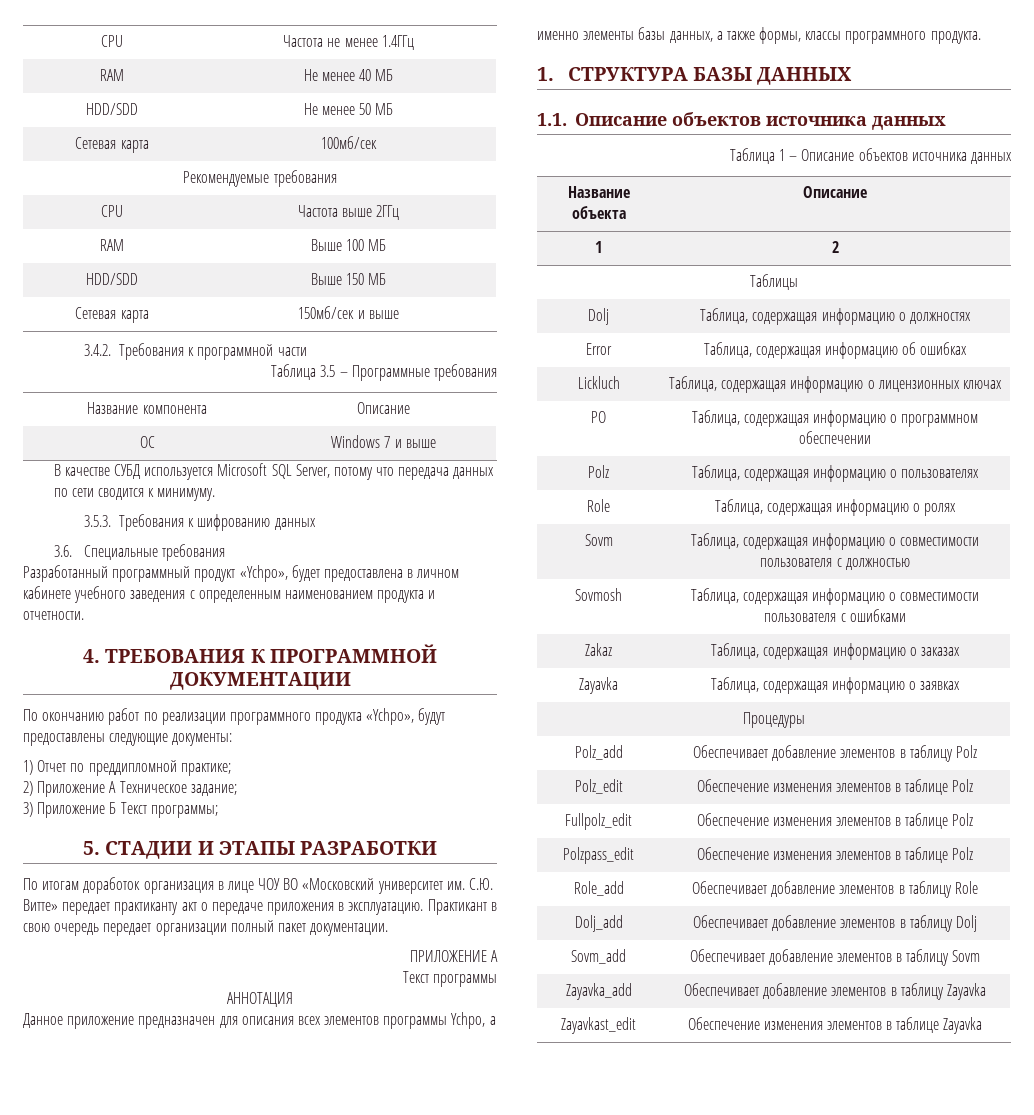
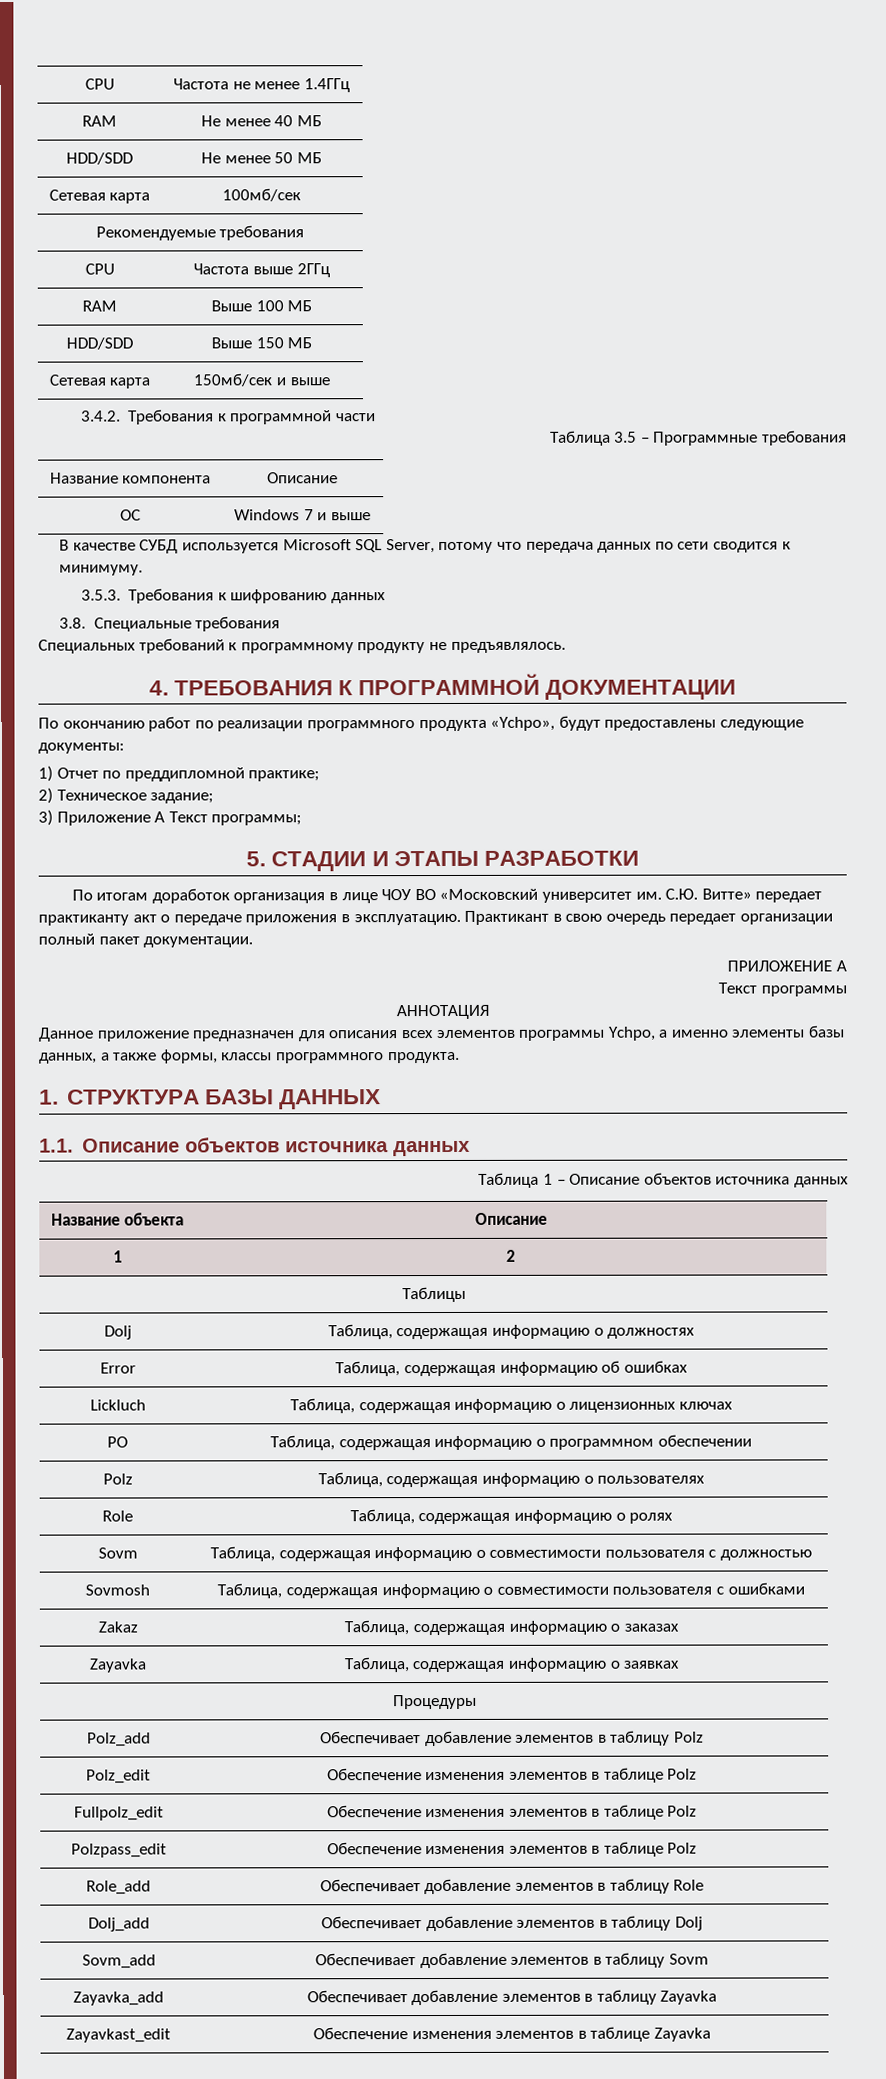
[53,545,72,557] 3.6. -> [59,617,87,629] 3.8.
[23,565,460,582] [23,586,436,603] [23,611,84,620] Разработанный программный продукт «Ychpo», будет предоставлена в личном кабинете учебного заведения с определенным наименованием продукта и отчетности. -> [38,638,566,654] Специальных требований к программному продукту не предъявлялось.
[37,781,117,797] Приложение А -> (53, 795) none
[109,802,117,814] Б -> [154,811,166,823] А

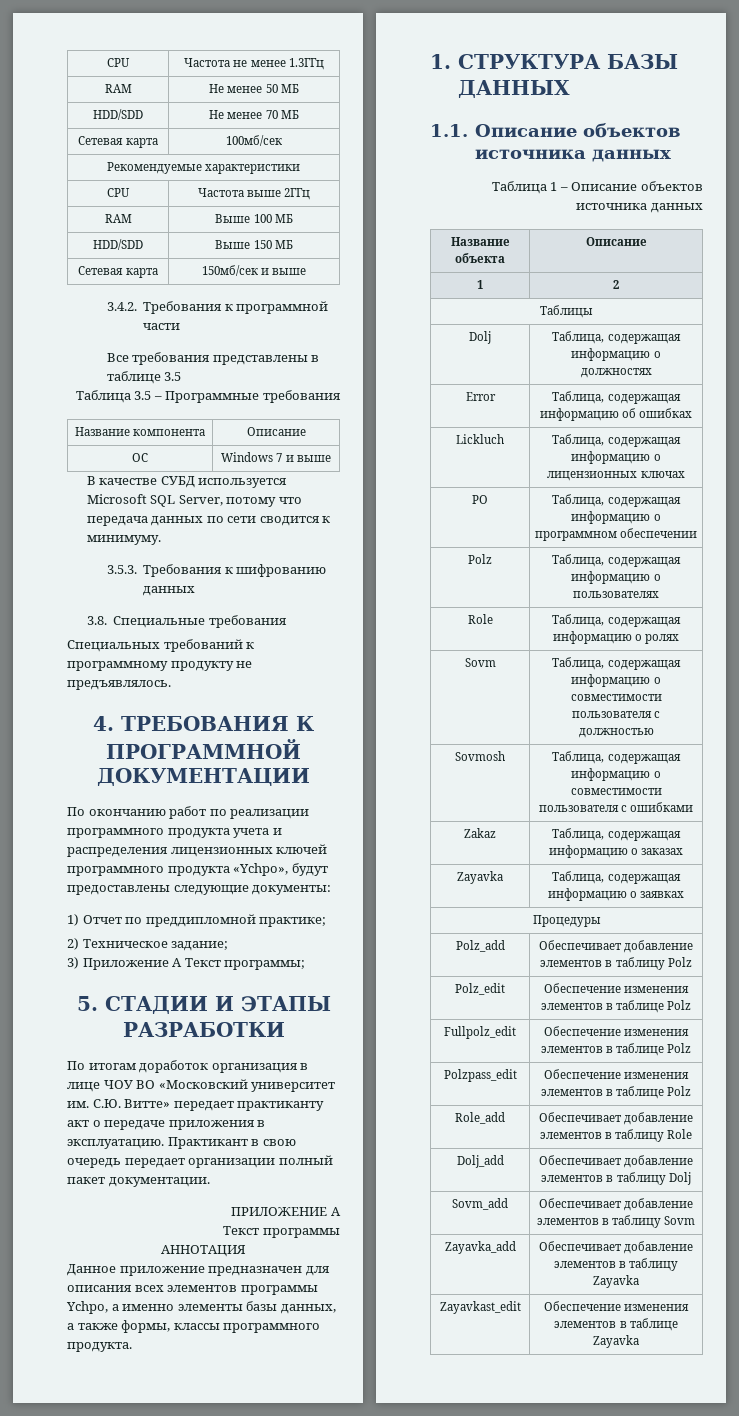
[303,78,350,93] 1.4ГГц -> [288,58,324,70] 1.3ГГц
[274,115,294,127] 40 -> [265,84,278,93] 50
[274,152,294,164] 50 -> [265,110,278,119] 70
[219,225,305,241] требования -> [205,164,301,174] характеристики
(376, 417) none -> [106,352,320,365] [106,371,182,384] // Все требования представлены в таблице 3.5
(487, 725) none -> [233,828,282,838] [67,844,328,857] [67,866,230,876] учета и распределения лицензионных ключей программного продукта

